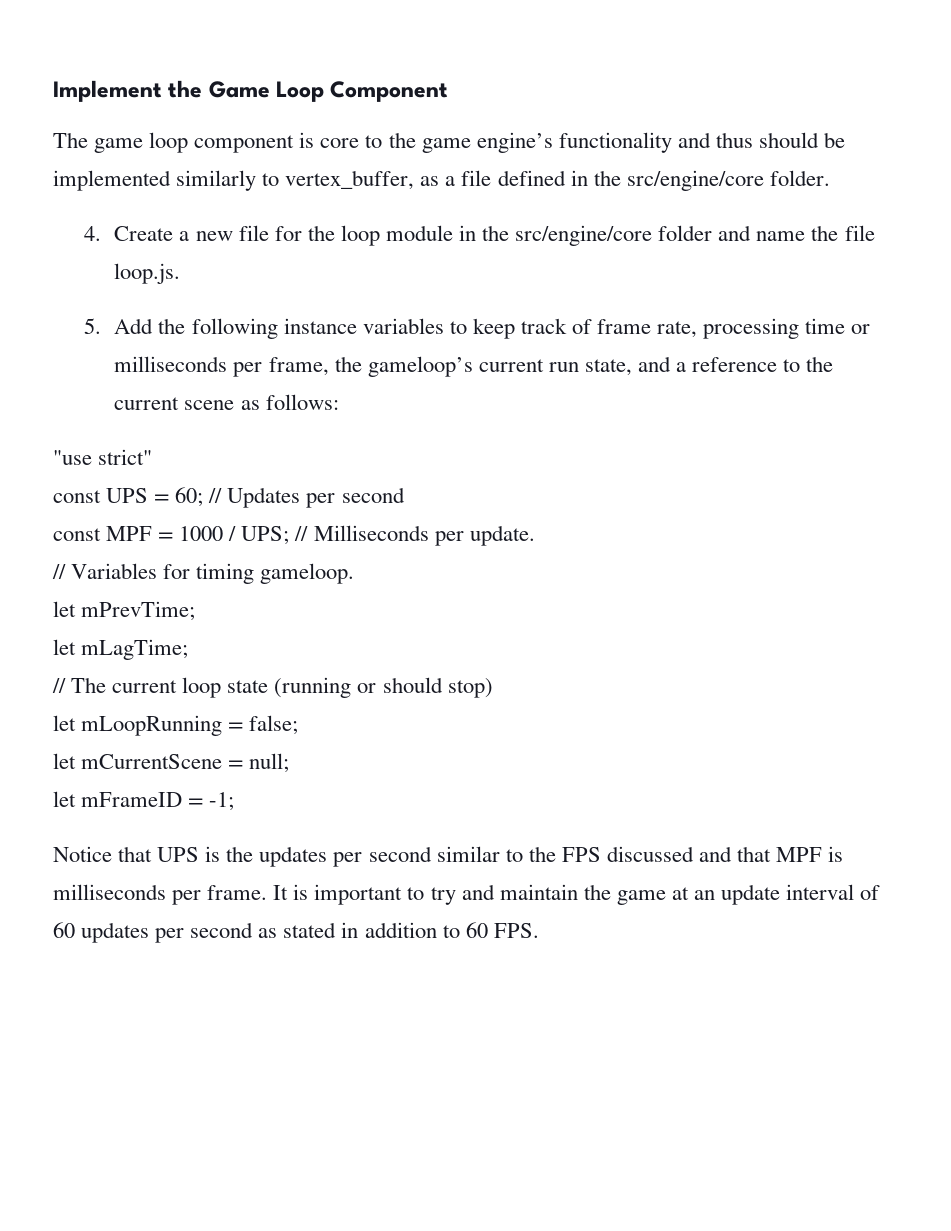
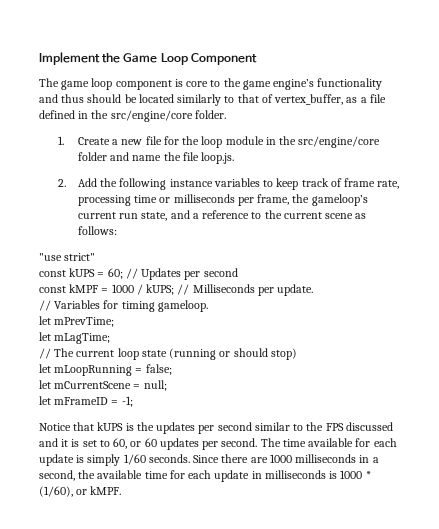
[53,170,171,191] implemented -> [138,94,174,103] located
(280, 179) none -> [237,94,273,103] that of
[83,226,101,241] 4. -> [58,136,65,145] 1.
[83,318,101,334] 5. -> [58,179,67,187] 2.
[106,488,149,503] UPS -> [69,268,96,277] kUPS
[106,526,153,541] MPF -> [69,284,99,293] kMPF
[241,526,290,545] UPS; -> [146,284,175,295] kUPS;
[157,847,200,862] UPS -> [97,422,124,431] kUPS
[737,846,844,862] [53,884,881,905] [53,922,539,943] that MPF is milliseconds per frame. It is important to try and maintain the game at an update interval of 60 updates per second as stated in addition to 60 FPS. -> [61,438,397,450] [39,454,379,466] [39,470,371,482] [39,486,122,497] it is set to 60, or 60 updates per second. The time available for each update is simply 1/60 seconds. Since there are 1000 milliseconds in a second, the available time for each update in milliseconds is 1000 * (1/60), or kMPF.

